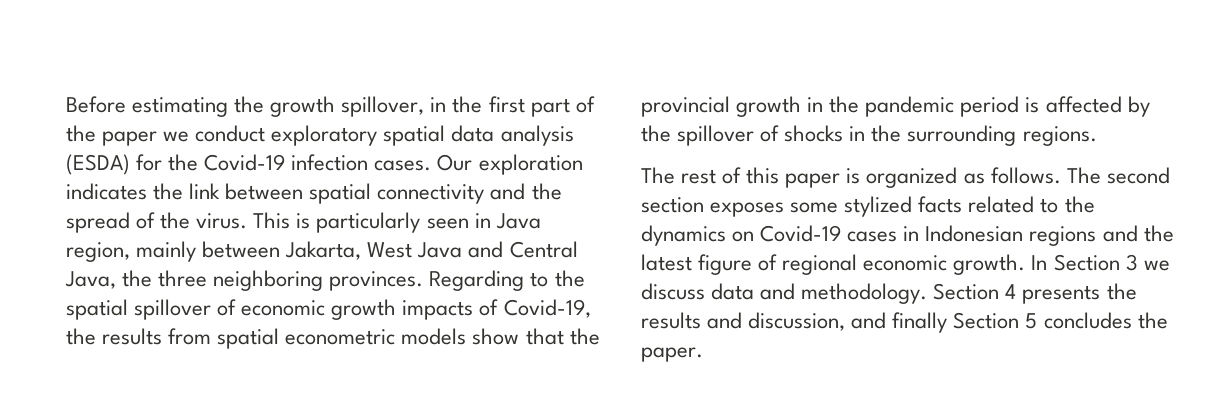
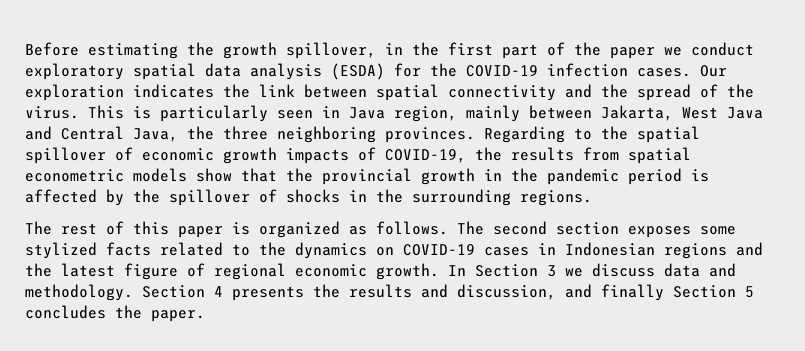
[204,154,286,171] Covid-19 -> [466,65,538,77] COVID-19
[503,299,591,318] Covid-19, -> [385,149,466,163] COVID-19,
[760,225,842,242] Covid-19 -> [403,244,475,256] COVID-19

